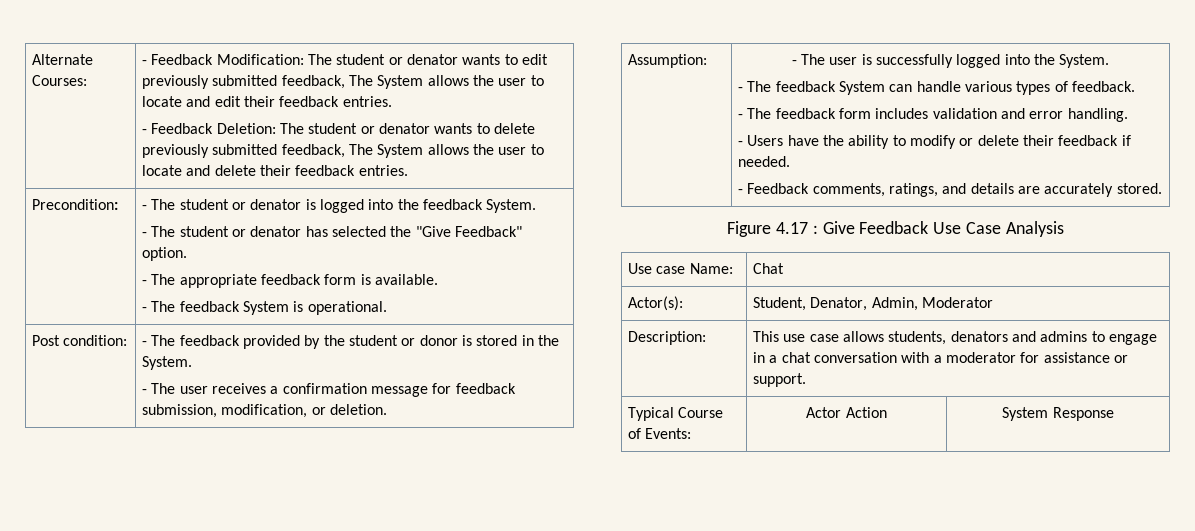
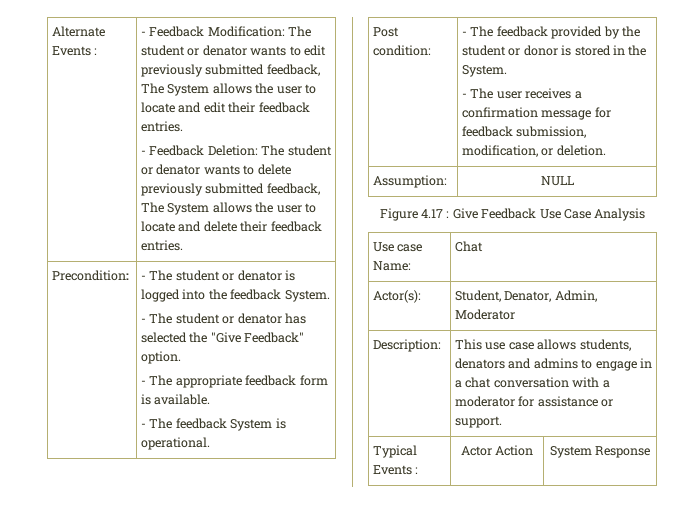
[32,75,88,86] Courses: -> [52,46,98,56] Events :
[791,54,1110,68] [738,81,1135,95] [738,108,1128,122] [738,135,1131,149] [738,156,791,167] [738,183,1162,197] - The user is successfully logged into the System. // - The feedback System can handle various types of feedback. // - The feedback form includes validation and error handling. // - Users have the ability to modify or delete their feedback if needed. // - Feedback comments, ratings, and details are accurately stored. -> [540,176,574,186] NULL
[678,407,724,418] [628,428,692,439] Course of Events: -> [373,465,419,475] Events :

